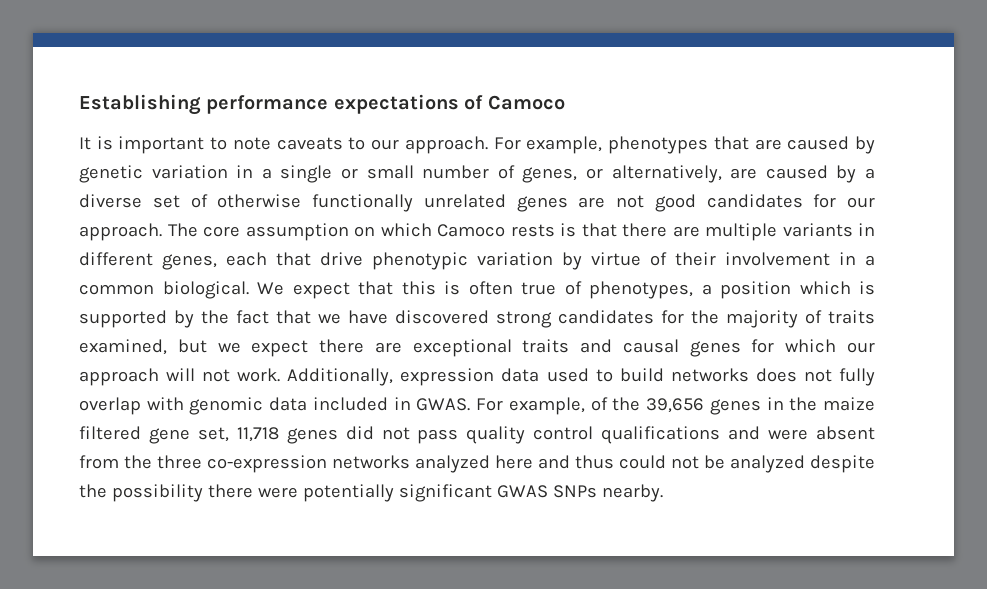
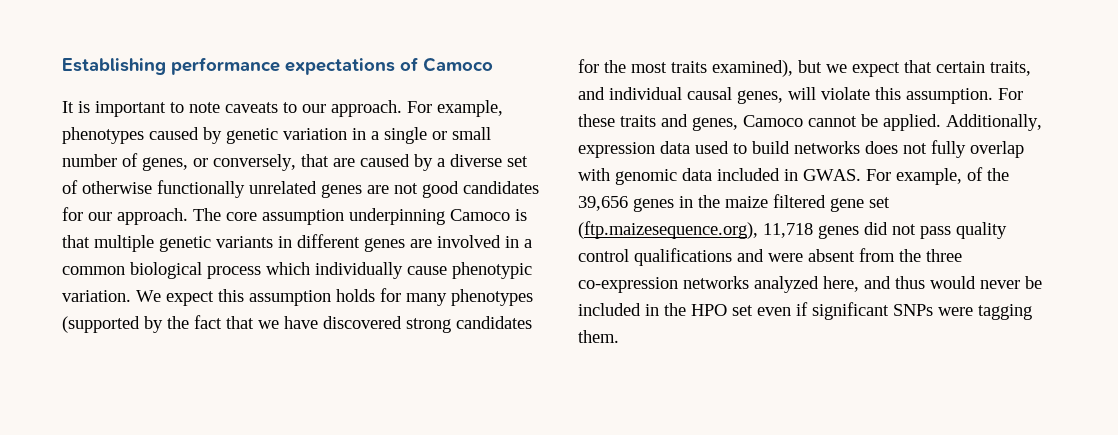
[713,136,782,150] that are -> (144, 135) none
[611,165,722,183] alternatively, -> [213,154,329,171] conversely, that
[354,223,875,241] [79,252,875,270] [79,281,875,299] [79,310,167,328] on which Camoco rests is that there are multiple variants in different genes, each that drive phenotypic variation by virtue of their involvement in a common biological. We expect that this is often true of phenotypes, a position which is supported -> [349,208,527,225] [62,234,532,252] [62,262,532,279] [62,288,533,306] [62,316,140,333] underpinning Camoco is that multiple genetic variants in different genes are involved in a common biological process which individually cause phenotypic variation. We expect this assumption holds for many phenotypes (supported
[726,310,875,328] [79,339,875,357] [79,368,281,386] majority of traits examined, but we expect there are exceptional traits and causal genes for which our approach will not work. -> [631,60,1031,77] [578,87,1023,104] [578,114,941,131] most traits examined), but we expect that certain traits, and individual causal genes, will violate this assumption. For these traits and genes, Camoco cannot be applied.
[197,427,229,442] set, -> [869,197,890,208] [578,221,758,239] set (ftp.maizesequence.org),
[495,455,533,469] here -> [823,276,859,292] here,
[619,455,875,473] [79,484,663,502] could not be analyzed despite the possibility there were potentially significant GWAS SNPs nearby. -> [930,276,1042,289] [578,302,1032,320] [578,330,619,343] would never be included in the HPO set even if significant SNPs were tagging them.

